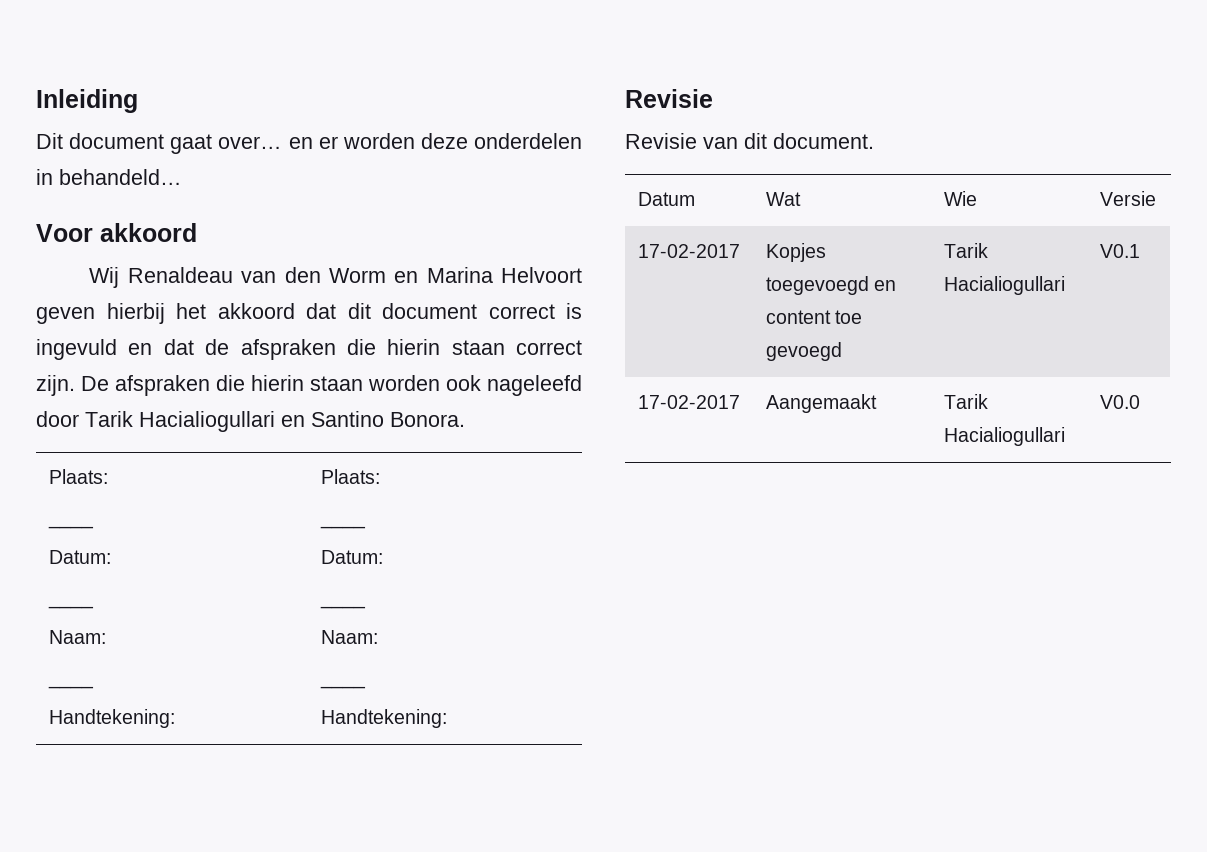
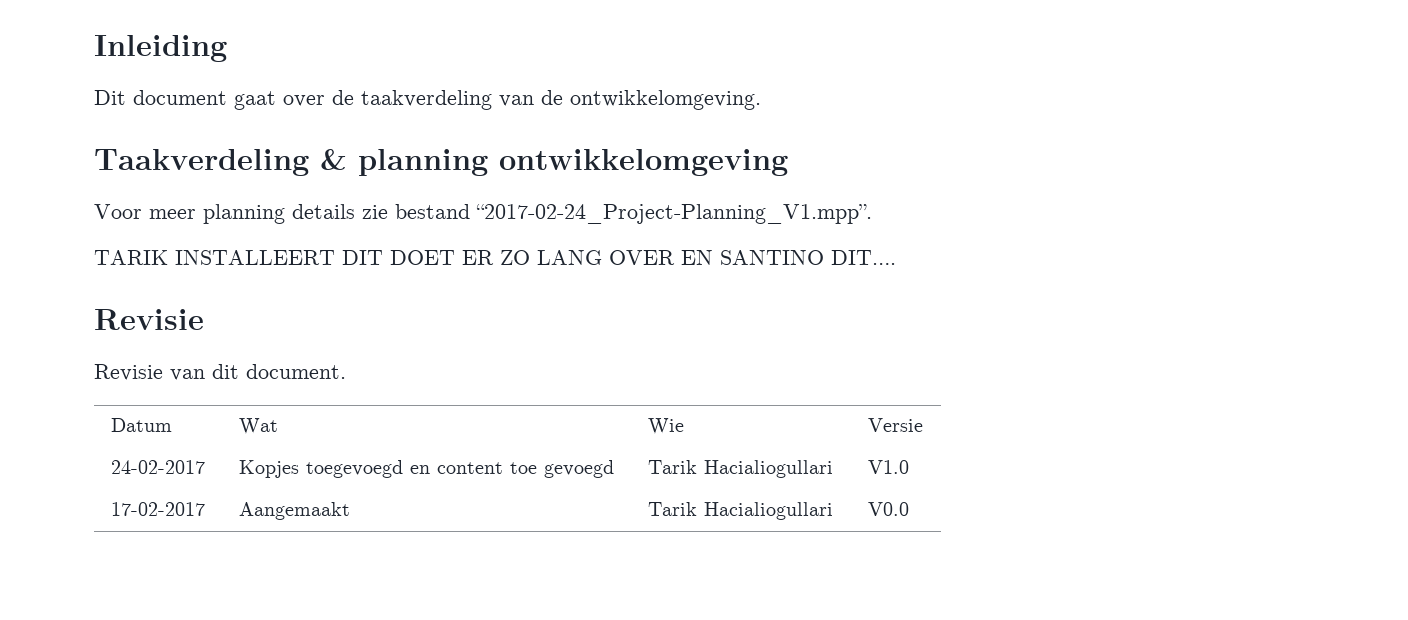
[218,133,582,149] [36,169,182,185] [36,223,197,242] [89,267,583,288] [36,303,582,324] [36,339,582,360] [36,375,582,396] [36,411,465,432] [48,469,108,484] [47,524,94,529] [48,550,111,564] [47,604,94,609] [48,630,106,644] [47,684,94,689] [48,709,175,728] [320,469,380,484] [319,524,366,529] [320,550,383,564] [319,604,366,609] [320,630,378,644] [319,684,366,689] [320,709,447,728] over… en er worden deze onderdelen in behandeld… // Voor akkoord // Wij Renaldeau van den Worm en Marina Helvoort geven hierbij het akkoord dat dit document correct is ingevuld en dat de afspraken die hierin staan correct zijn. De afspraken die hierin staan worden ook nageleefd door Tarik Hacialiogullari en Santino Bonora. // Plaats: // ____ // Datum: // ____ // Naam: // ____ // Handtekening: | Plaats: // ____ // Datum: // ____ // Naam: // ____ // Handtekening: -> [283,90,761,110] [94,149,788,176] [94,204,872,224] [94,250,896,265] over de taakverdeling van de ontwikkelomgeving. // Taakverdeling & planning ontwikkelomgeving // Voor meer planning details zie bestand “2017-02-24_Project-Planning_V1.mpp”. // TARIK INSTALLEERT DIT DOET ER ZO LANG OVER EN SANTINO DIT….
[637,244,740,258] 17-02-2017 -> [110,460,205,474] 24-02-2017
[1099,244,1140,258] V0.1 -> [867,460,909,474] V1.0

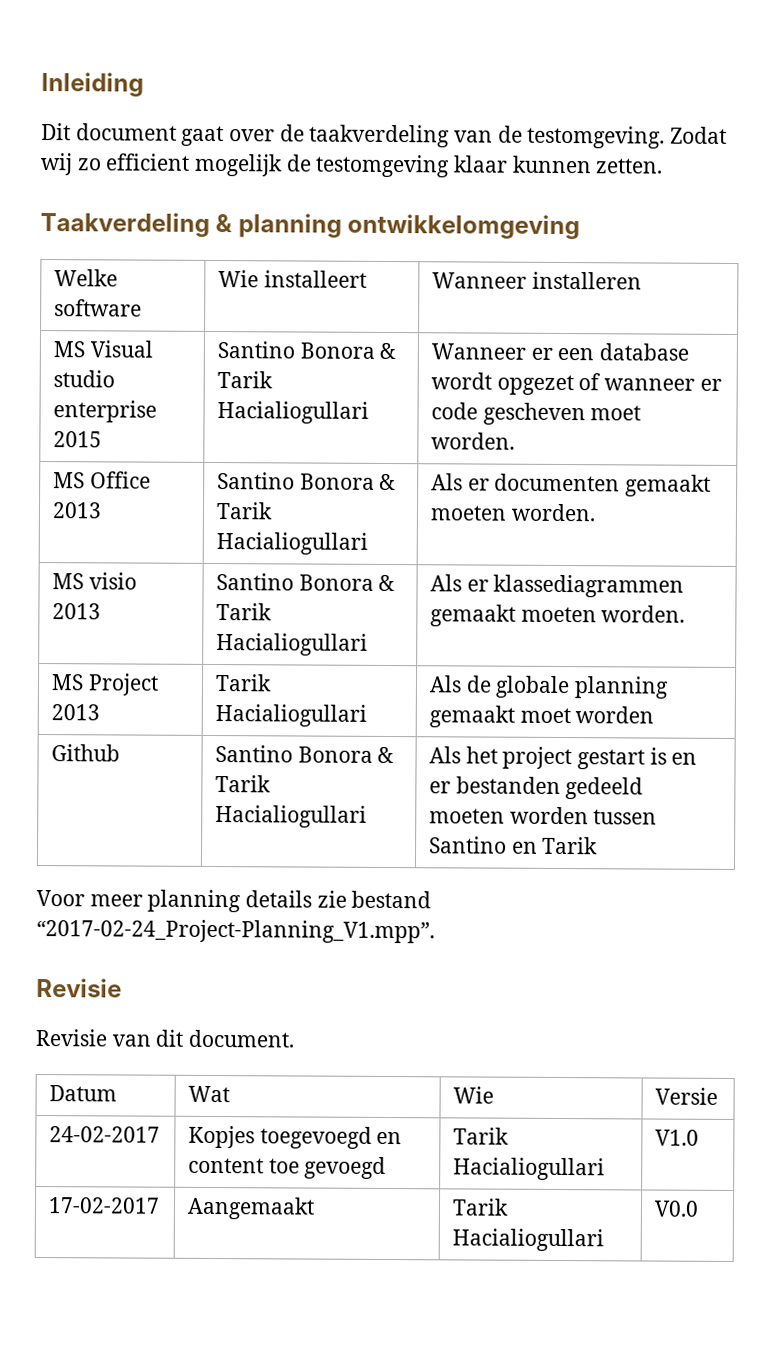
[570,90,761,110] [94,149,788,176] ontwikkelomgeving. // Taakverdeling & planning ontwikkelomgeving -> [527,125,728,149] [40,152,664,178] [40,211,581,240] [54,269,119,287] [54,299,143,317] [218,270,367,288] [432,271,642,290] [53,340,153,358] [53,370,116,388] [53,400,158,423] [53,431,103,448] [217,341,397,360] [217,371,274,389] [217,401,370,424] [431,343,690,361] [431,372,722,396] [431,402,642,426] [431,432,516,450] [53,471,151,489] [52,502,103,519] [217,472,397,491] [216,502,274,520] [216,532,369,555] [431,473,712,497] [430,503,596,522] [52,572,137,590] [52,603,102,620] [216,573,396,592] [216,603,273,621] [216,633,369,656] [430,574,685,598] [430,604,686,627] [51,673,159,696] [51,704,101,721] [215,674,273,692] [215,704,368,727] [429,675,670,699] [429,705,655,728] [51,744,121,762] [215,745,395,764] [215,775,272,793] [215,805,368,828] [429,746,698,770] [429,776,644,800] [429,806,658,825] [429,836,599,855] testomgeving. Zodat wij zo efficient mogelijk de testomgeving klaar kunnen zetten. // Taakverdeling & planning ontwikkelomgeving // Welke software | Wie installeert | Wanneer installeren // MS Visual studio enterprise 2015 | Santino Bonora & Tarik Hacialiogullari | Wanneer er een database wordt opgezet of wanneer er code gescheven moet worden. // MS Office 2013 | Santino Bonora & Tarik Hacialiogullari | Als er documenten gemaakt moeten worden. // MS visio 2013 | Santino Bonora & Tarik Hacialiogullari | Als er klassediagrammen gemaakt moeten worden. // MS Project 2013 | Tarik Hacialiogullari | Als de globale planning gemaakt moet worden // Github | Santino Bonora & Tarik Hacialiogullari | Als het project gestart is en er bestanden gedeeld moeten worden tussen Santino en Tarik
[94,250,896,265] // TARIK INSTALLEERT DIT DOET ER ZO LANG OVER EN SANTINO DIT…. -> (435, 931) none

